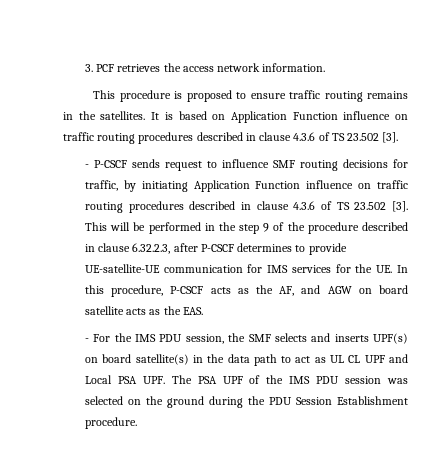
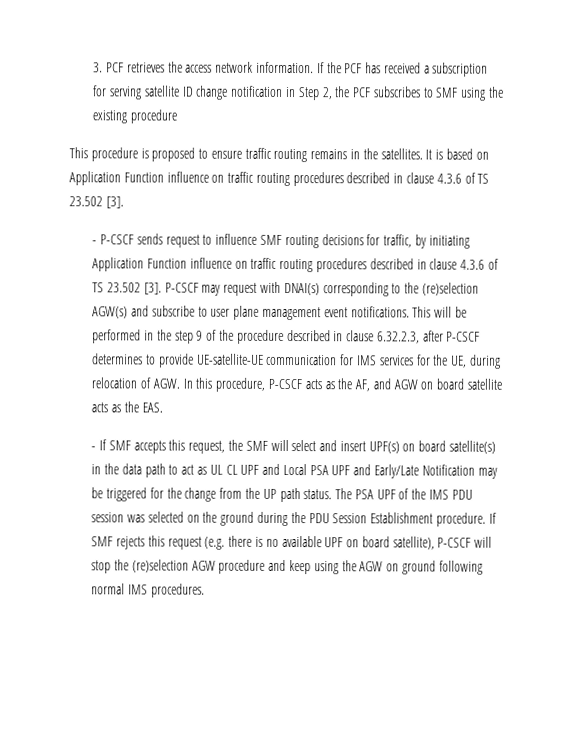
(326, 67) none -> [316,62,489,77] [93,85,504,101] [92,109,178,124] If the PCF has received a subscription for serving satellite ID change notification in Step 2, the PCF subscribes to SMF using the existing procedure
(408, 206) none -> [164,281,479,297] [92,305,410,321] P-CSCF may request with DNAI(s) corresponding to the (re)selection AGW(s) and subscribe to user plane management event notifications.
[376,265,393,273] UE. -> [451,354,501,369] [91,377,180,389] UE, during relocation of AGW.
[93,333,369,344] For the IMS PDU session, the SMF selects and inserts -> [99,439,366,454] If SMF accepts this request, the SMF will select and insert
[142,376,165,384] UPF. -> [331,464,498,479] [91,487,333,503] UPF and Early/Late Notification may be triggered for the change from the UP path status.
(137, 423) none -> [488,512,497,524] [91,535,493,550] [91,559,483,575] [91,583,205,598] If SMF rejects this request (e.g. there is no available UPF on board satellite), P-CSCF will stop the (re)selection AGW procedure and keep using the AGW on ground following normal IMS procedures.

